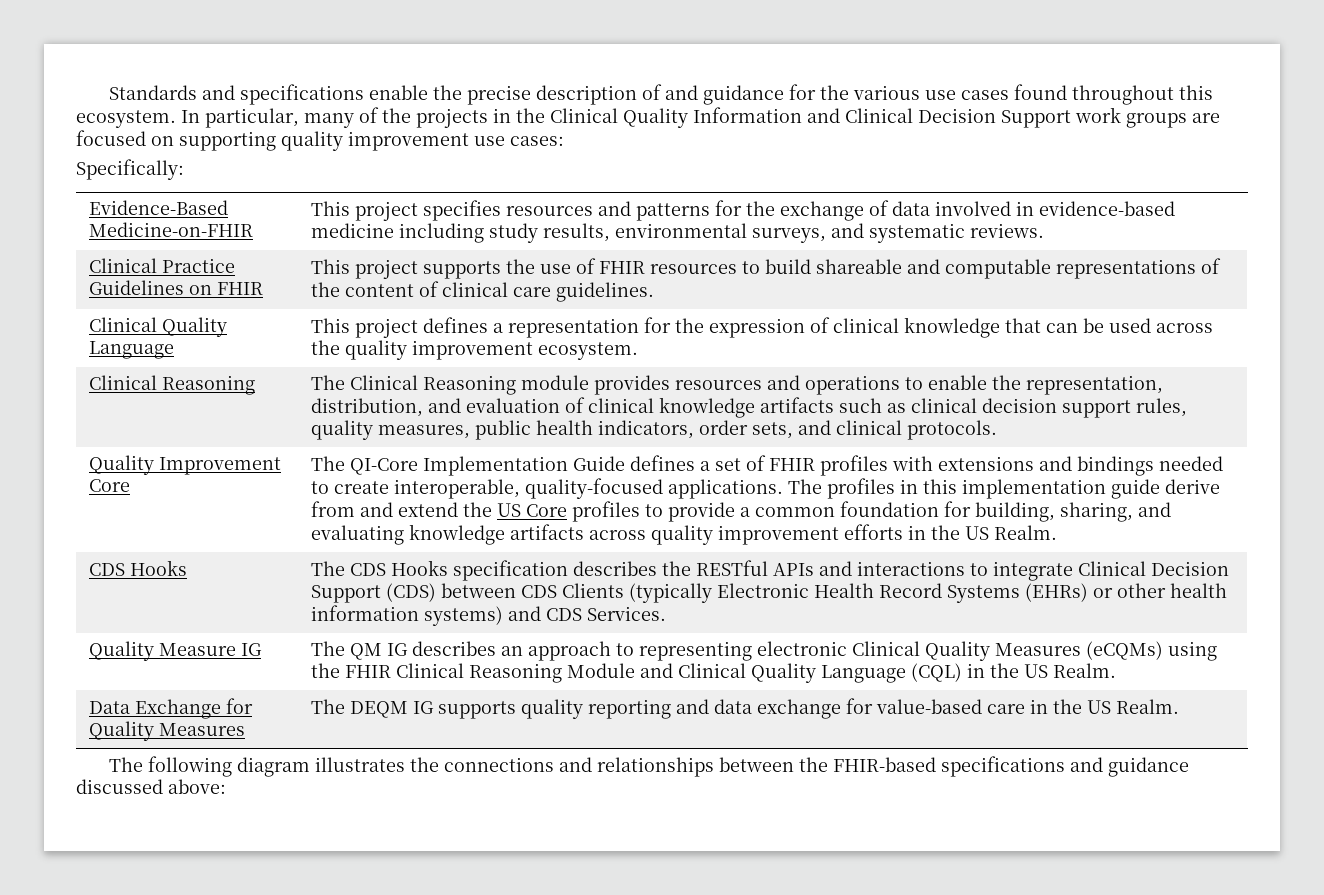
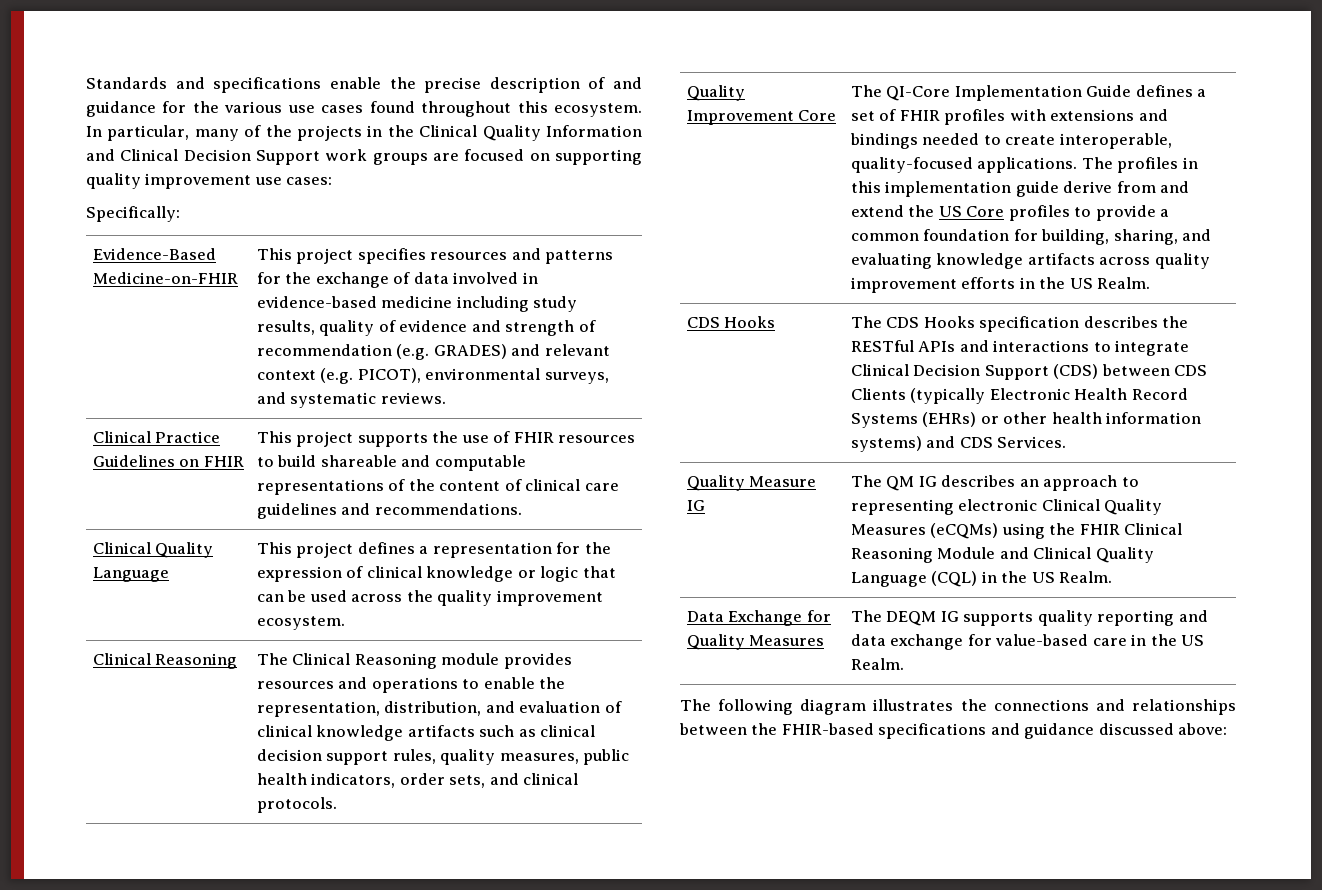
(610, 232) none -> [319,320,596,336] [256,344,610,360] [256,368,421,384] quality of evidence and strength of recommendation (e.g. GRADES) and relevant context (e.g. PICOT),
[555,282,654,302] guidelines. -> [256,503,522,519] guidelines and recommendations.
(1000, 327) none -> [517,566,579,582] or logic

